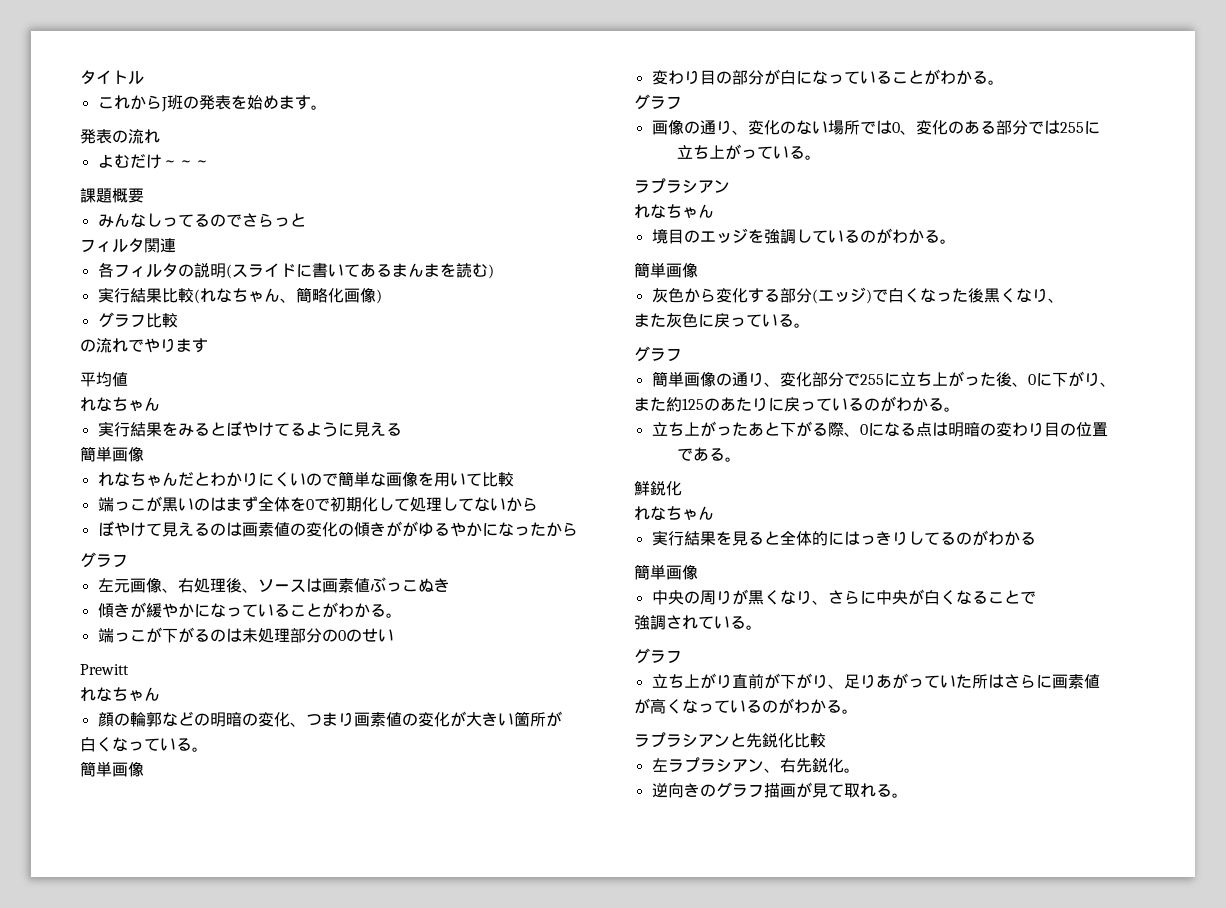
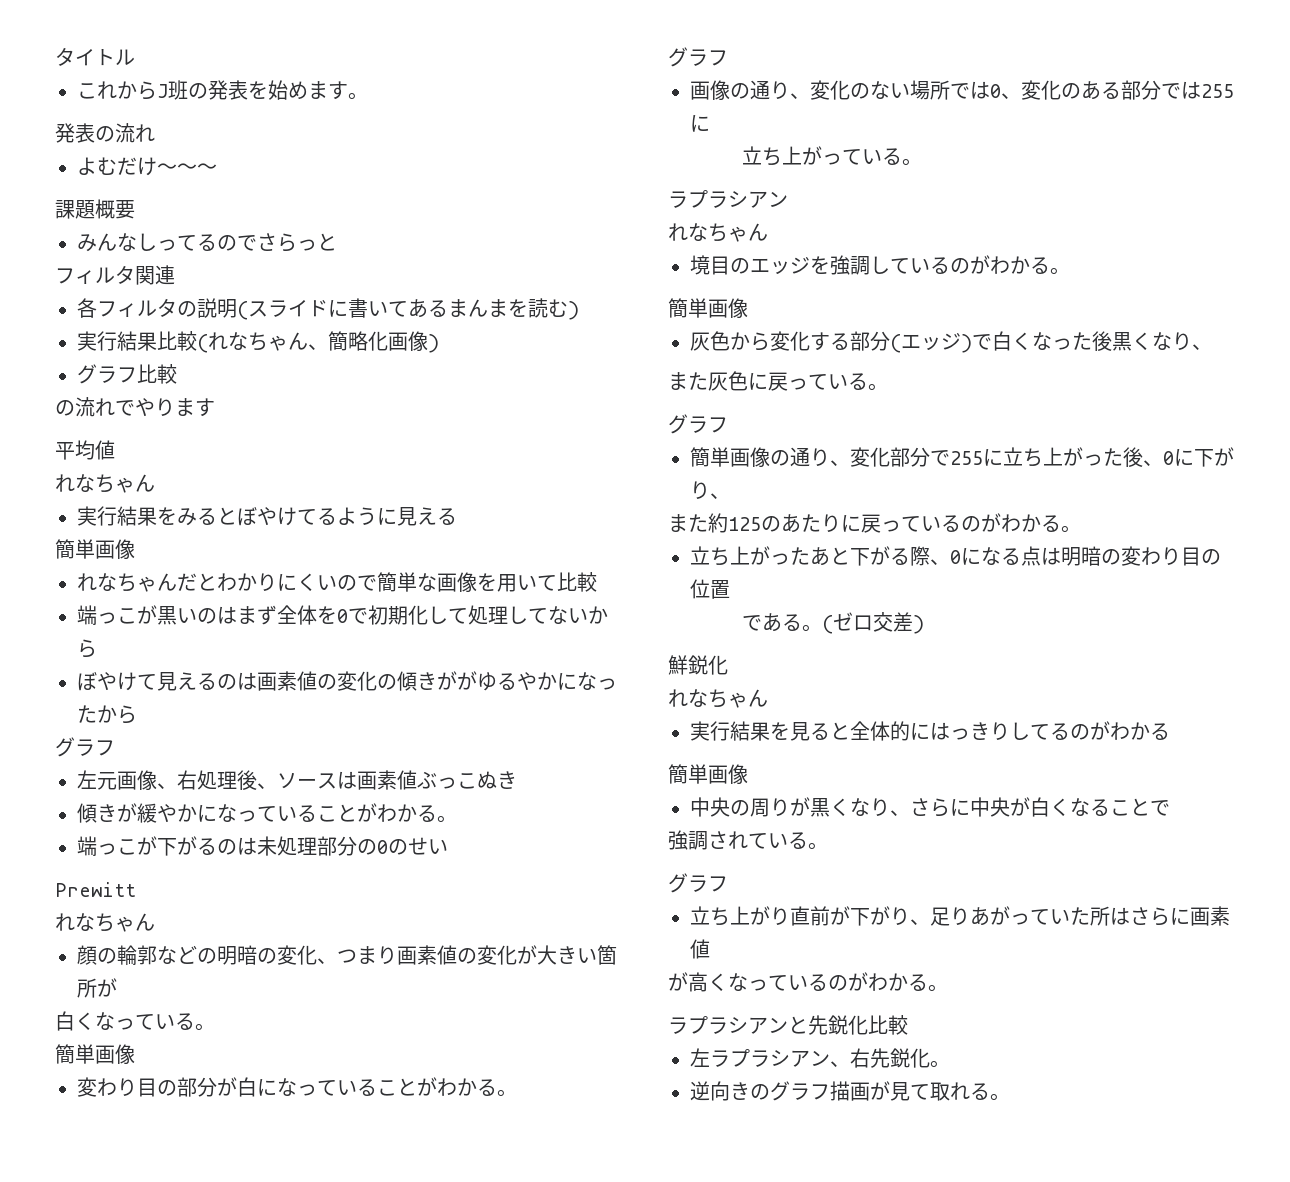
(742, 459) none -> [822,612,925,634] (ゼロ交差)

